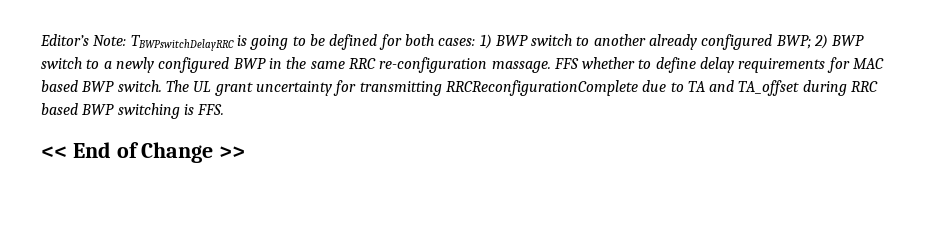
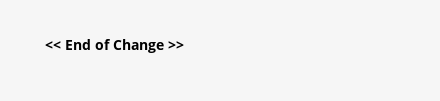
[40,34,865,51] [41,57,885,73] [41,80,879,96] [41,103,225,119] Editor’s Note: TBWPswitchDelayRRC is going to be defined for both cases: 1) BWP switch to another already configured BWP; 2) BWP switch to a newly configured BWP in the same RRC re-configuration massage. FFS whether to define delay requirements for MAC based BWP switch. The UL grant uncertainty for transmitting RRCReconfigurationComplete due to TA and TA_offset during RRC based BWP switching is FFS. // -> (45, 45) none

